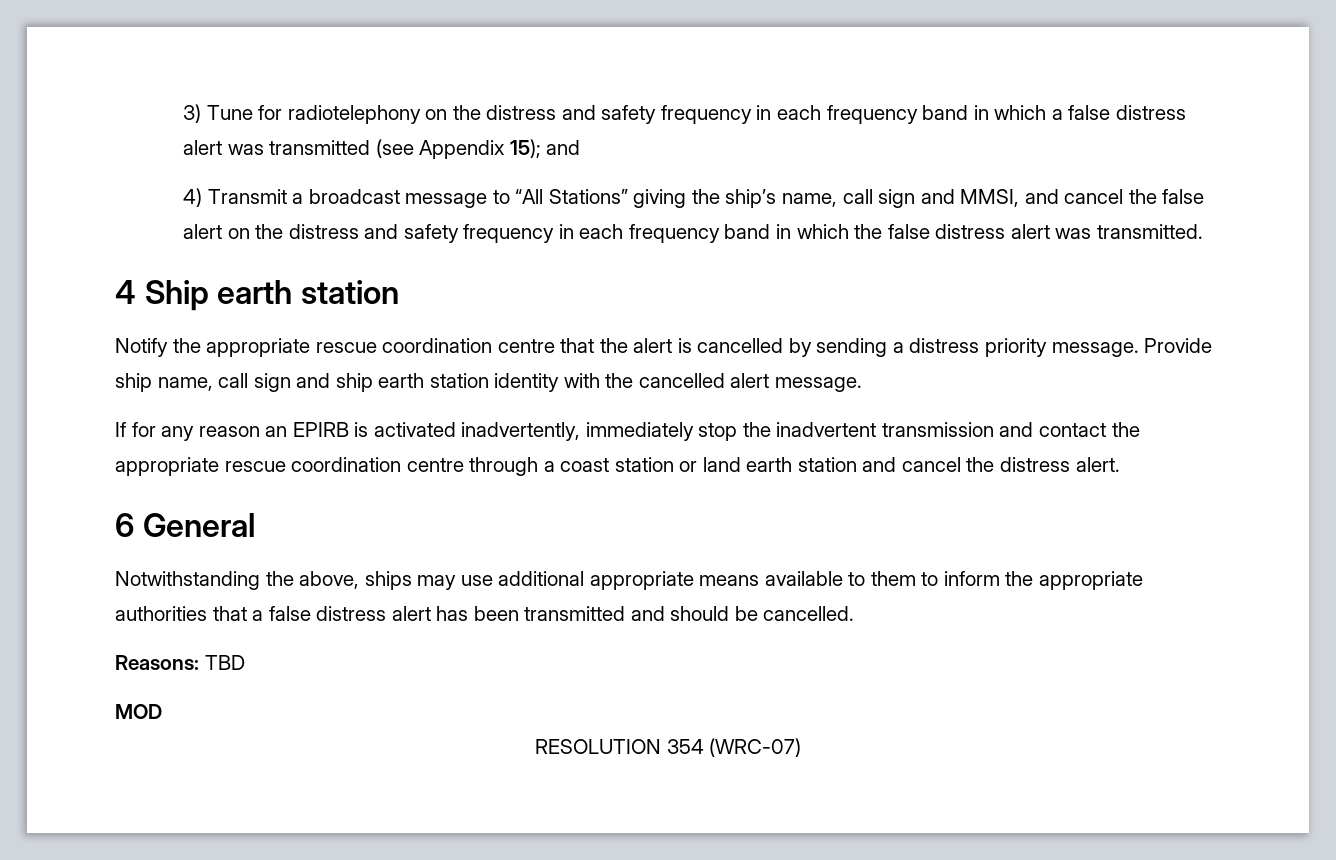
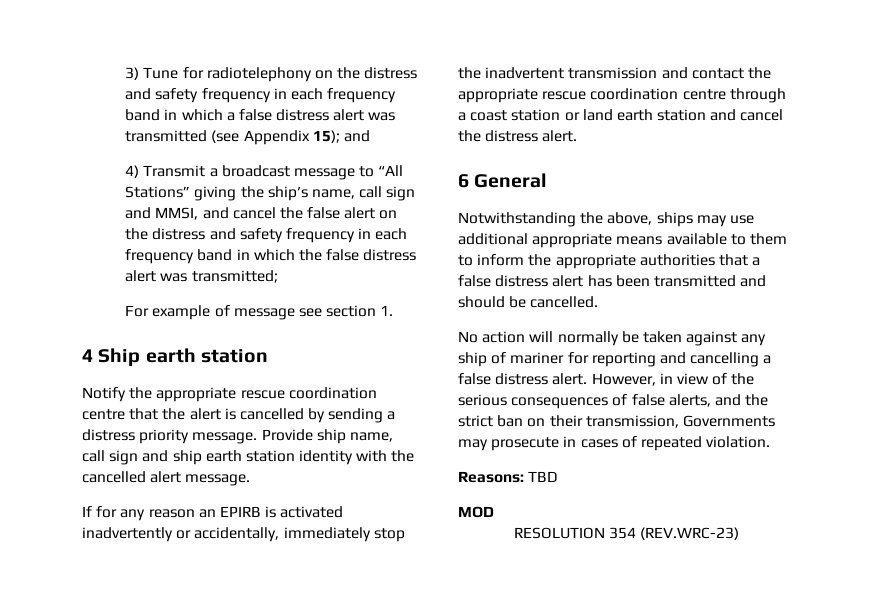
[1096,224,1203,239] transmitted. -> [191,270,278,283] [125,305,394,320] transmitted; // For example of message see section 1.
[461,422,581,441] inadvertently, -> [82,527,280,542] inadvertently or accidentally,
(855, 613) none -> [458,331,767,346] [458,352,772,367] [458,373,755,386] [458,394,769,409] [458,415,775,428] [458,436,771,451] // No action will normally be taken against any ship of mariner for reporting and cancelling a false distress alert. However, in view of the serious consequences of false alerts, and the strict ban on their transmission, Governments may prosecute in cases of repeated violation.
[709,738,802,757] (WRC-07) -> [640,527,740,540] (REV.WRC-23)

